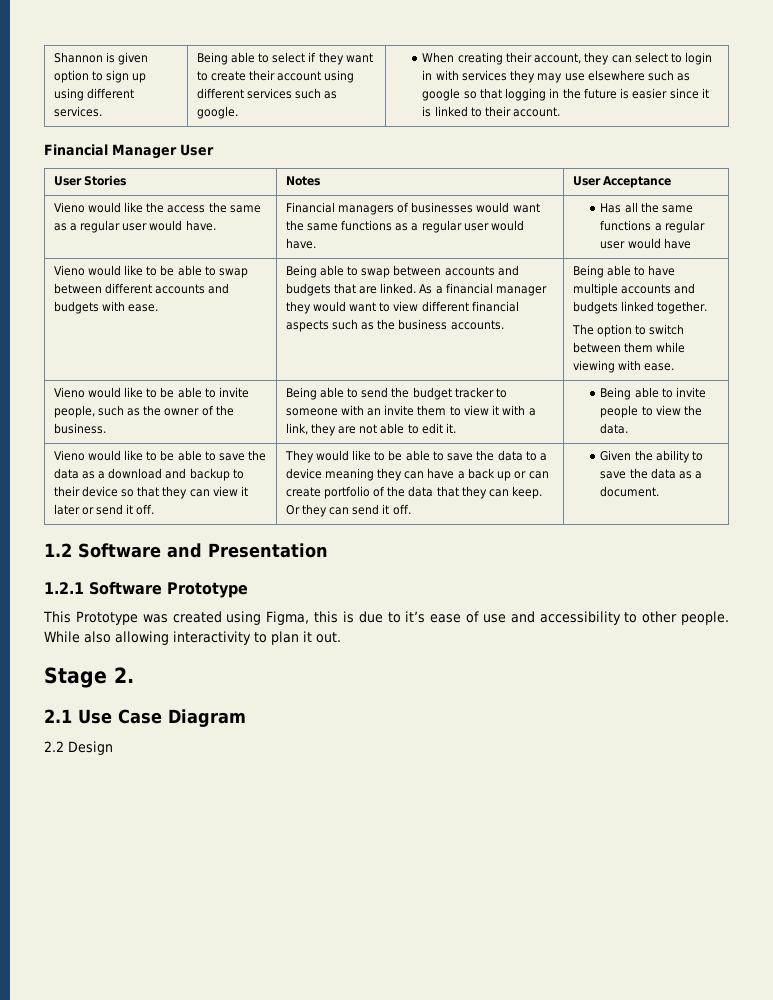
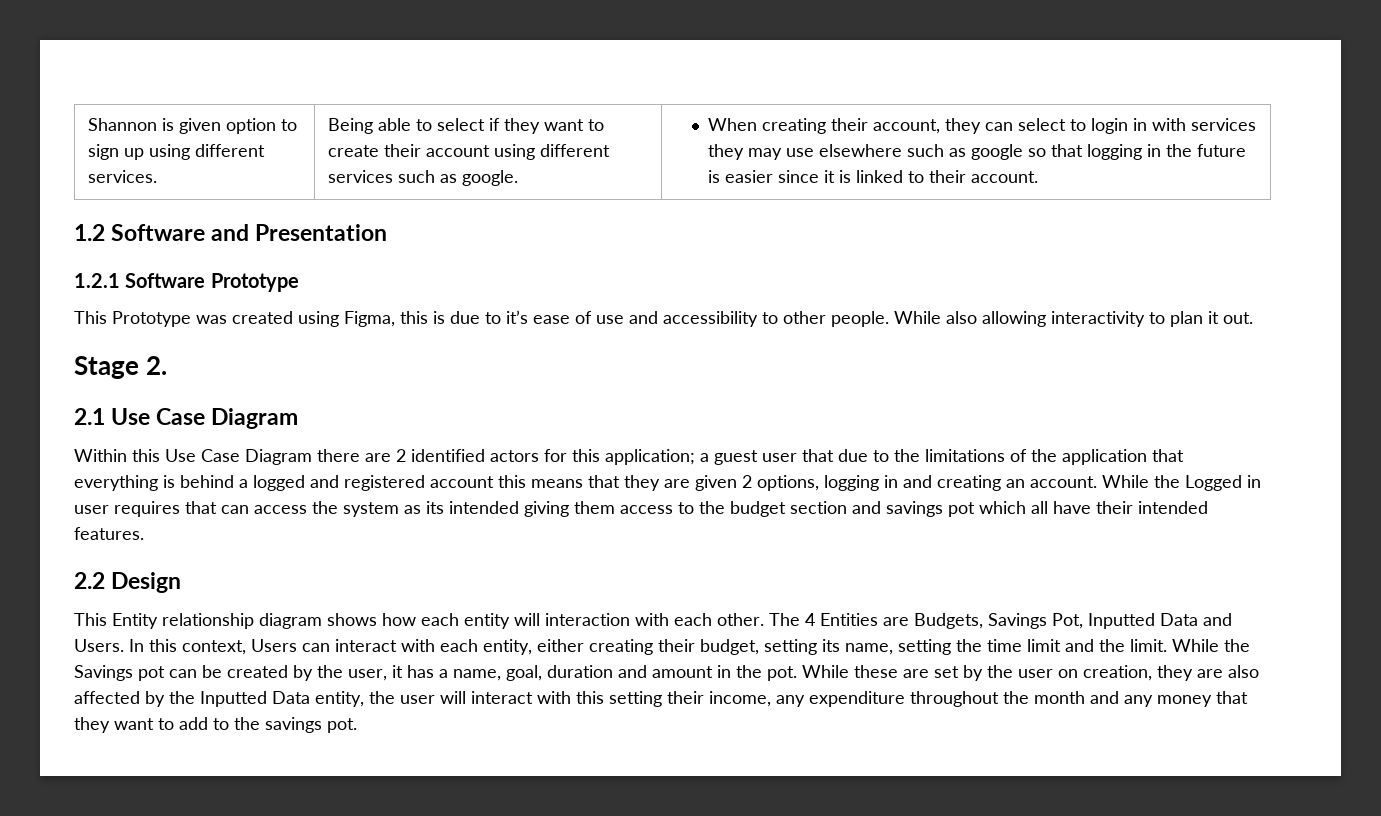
[44,144,214,159] [53,175,126,186] [285,176,320,186] [572,176,671,188] [53,202,261,213] [53,220,216,233] [285,202,540,215] [285,220,525,233] [285,238,316,249] [600,202,694,213] [600,220,705,233] [600,238,691,249] [53,265,249,278] [53,283,230,294] [53,301,158,314] [285,265,519,278] [285,283,548,296] [285,301,519,314] [285,319,504,332] [572,265,676,278] [572,283,695,296] [572,301,707,314] [571,324,685,337] [572,342,685,353] [572,360,674,373] [53,387,250,398] [53,405,234,418] [53,423,106,434] [285,387,508,400] [285,405,536,416] [285,423,457,436] [600,387,707,400] [600,405,703,418] [600,423,629,434] [53,450,267,461] [53,468,244,481] [53,486,249,499] [53,504,155,515] [284,450,548,463] [285,468,549,481] [285,486,543,499] [285,504,411,517] [600,450,704,463] [600,468,703,479] [600,486,660,497] // Financial Manager User // User Stories | Notes | User Acceptance // Vieno would like the access the same as a regular user would have. | Financial managers of businesses would want the same functions as a regular user would have. | Has all the same functions a regular user would have // Vieno would like to be able to swap between different accounts and budgets with ease. | Being able to swap between accounts and budgets that are linked. As a financial manager they would want to view different financial aspects such as the business accounts. | Being able to have multiple accounts and budgets linked together. // The option to switch between them while viewing with ease. // Vieno would like to be able to invite people, such as the owner of the business. | Being able to send the budget tracker to someone with an invite them to view it with a link, they are not able to edit it. | Being able to invite people to view the data. // Vieno would like to be able to save the data as a download and backup to their device so that they can view it later or send it off. | They would like to be able to save the data to a device meaning they can have a back up or can create portfolio of the data that they can keep. Or they can send it off. | Given the ability to save the data as a document. -> (1039, 177) none
[44,741,113,755] 2.2 Design -> [74,449,1184,465] [74,475,1261,491] [74,501,1208,517] [74,527,144,540] [74,572,182,593] [74,613,1232,629] [74,639,1250,655] [74,665,1259,681] [74,691,1248,707] [74,717,357,733] Within this Use Case Diagram there are 2 identified actors for this application; a guest user that due to the limitations of the application that everything is behind a logged and registered account this means that they are given 2 options, logging in and creating an account. While the Logged in user requires that can access the system as its intended giving them access to the budget section and savings pot which all have their intended features. // 2.2 Design // This Entity relationship diagram shows how each entity will interaction with each other. The 4 Entities are Budgets, Savings Pot, Inputted Data and Users. In this context, Users can interact with each entity, either creating their budget, setting its name, setting the time limit and the limit. While the Savings pot can be created by the user, it has a name, goal, duration and amount in the pot. While these are set by the user on creation, they are also affected by the Inputted Data entity, the user will interact with this setting their income, any expenditure throughout the month and any money that they want to add to the savings pot.

